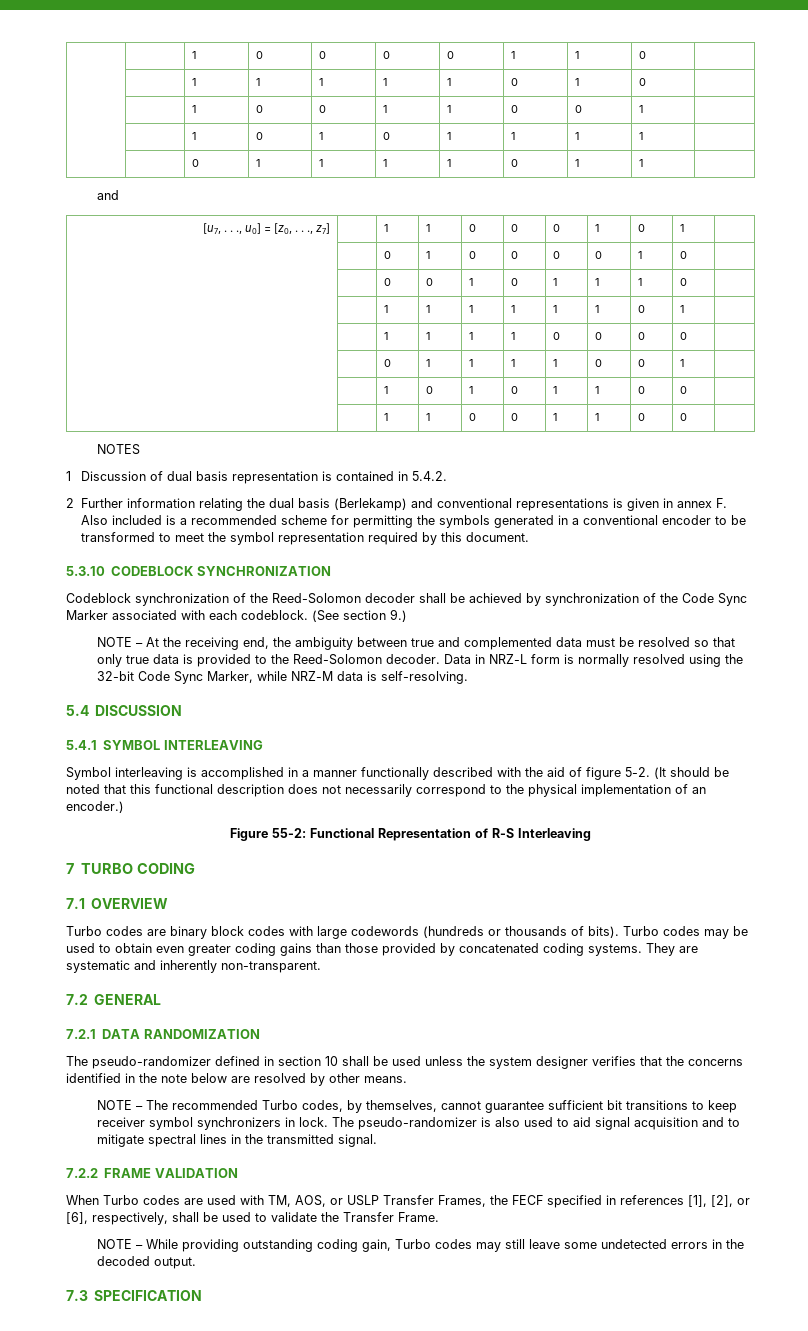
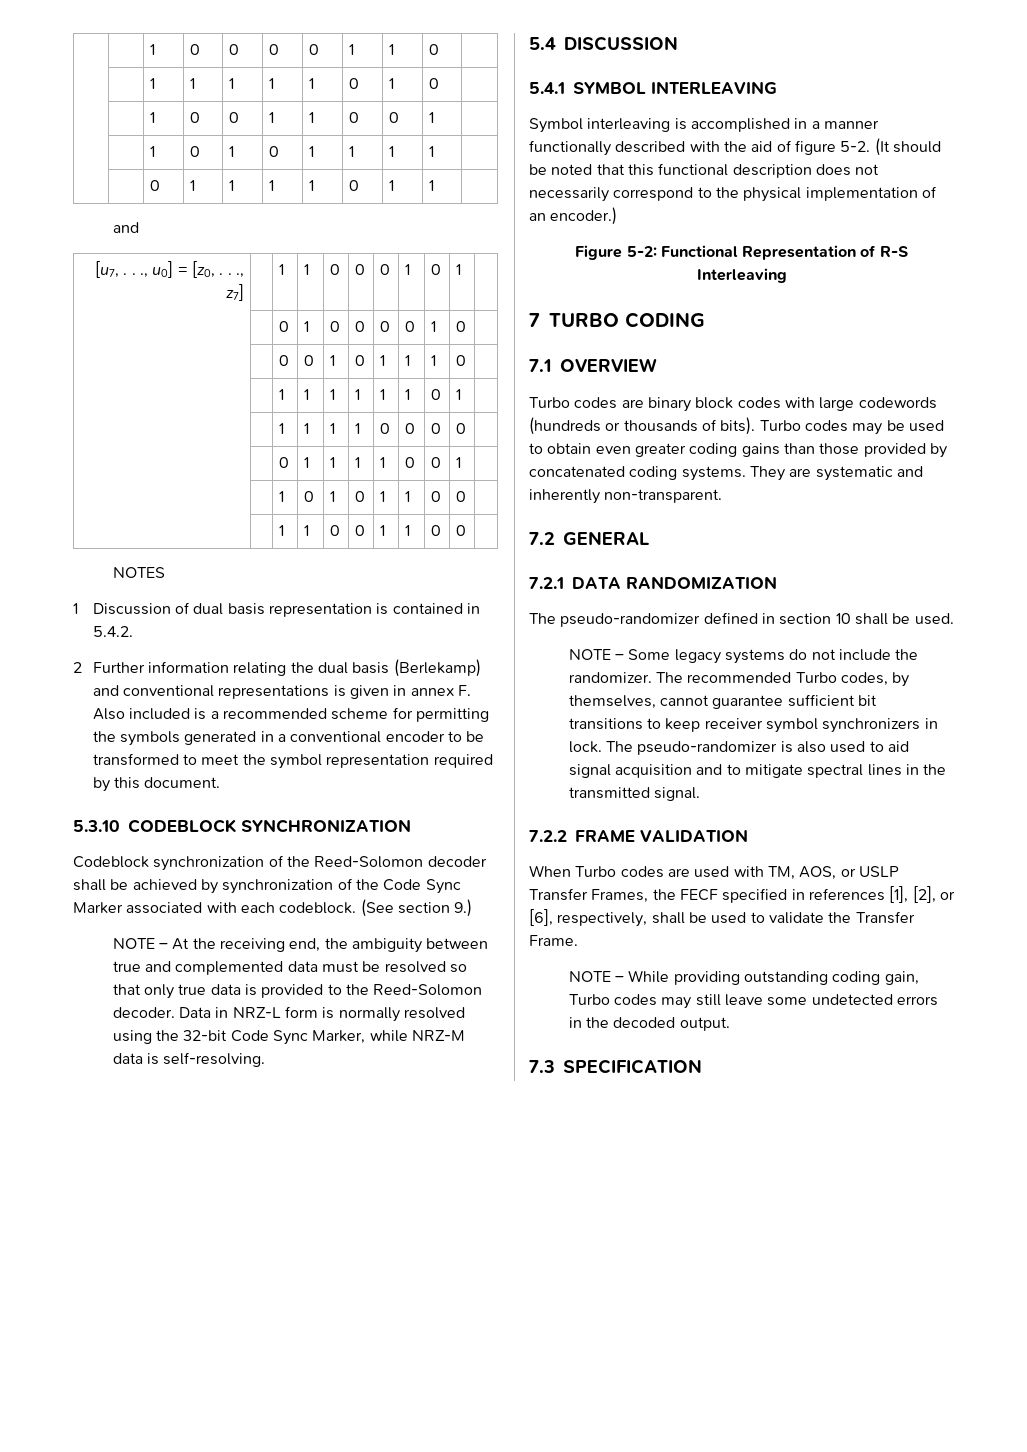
[272,828,306,838] 55-2: -> [626,246,657,257] 5-2:
[392,1056,743,1069] [66,1073,407,1086] [96,1100,143,1110] used unless the system designer verifies that the concerns identified in the note below are resolved by other means. // NOTE – -> [914,613,954,625] [568,649,919,664] [568,672,652,683] used. // NOTE – Some legacy systems do not include the randomizer.

